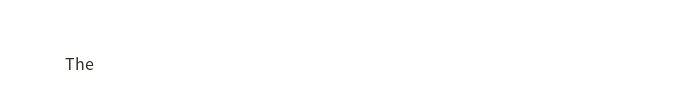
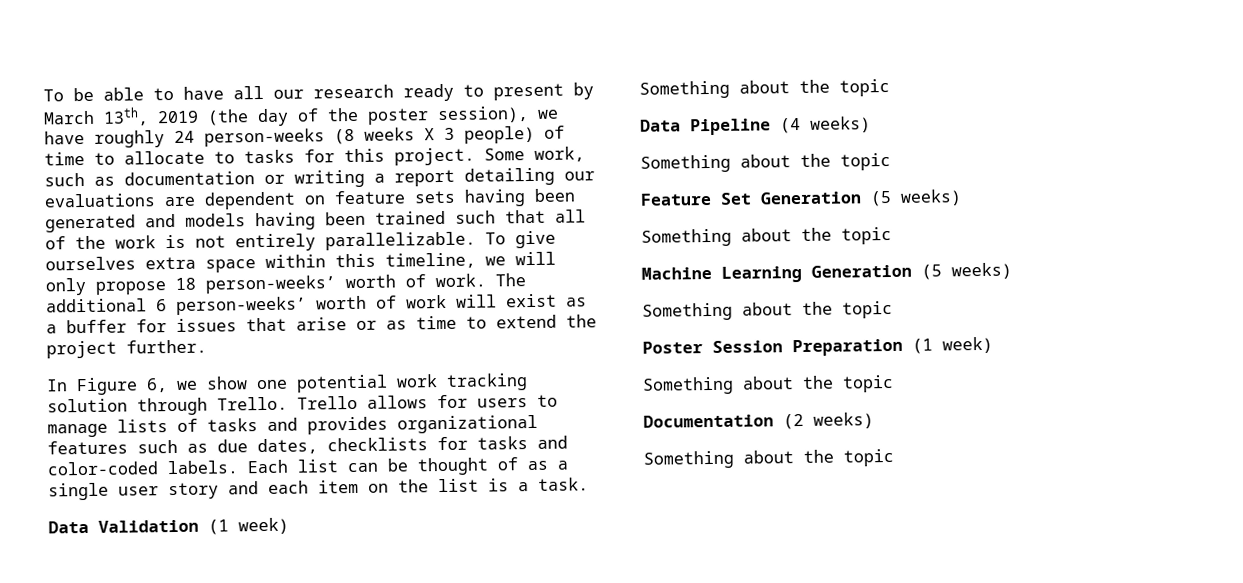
[65,57,94,70] The -> [43,82,594,102] [43,106,559,127] [44,125,565,148] [44,146,585,166] [44,167,595,188] [44,188,575,210] [45,209,586,233] [45,230,556,252] [45,251,556,273] [45,273,526,296] [46,293,587,315] [46,314,597,334] [46,339,207,359] [46,373,528,396] [47,394,558,416] [47,414,538,438] [47,435,568,455] [47,457,568,476] [48,477,589,501] [48,517,289,535] [639,78,890,99] [640,116,871,136] [640,152,891,173] [640,189,962,207] [641,226,892,247] [641,262,1012,283] [642,300,893,321] [642,336,993,357] [642,374,894,395] [643,412,874,430] [643,448,894,469] To be able to have all our research ready to present by March 13th, 2019 (the day of the poster session), we have roughly 24 person-weeks (8 weeks X 3 people) of time to allocate to tasks for this project. Some work, such as documentation or writing a report detailing our evaluations are dependent on feature sets having been generated and models having been trained such that all of the work is not entirely parallelizable. To give ourselves extra space within this timeline, we will only propose 18 person-weeks’ worth of work. The additional 6 person-weeks’ worth of work will exist as a buffer for issues that arise or as time to extend the project further. // In Figure 6, we show one potential work tracking solution through Trello. Trello allows for users to manage lists of tasks and provides organizational features such as due dates, checklists for tasks and color-coded labels. Each list can be thought of as a single user story and each item on the list is a task. // Data Validation (1 week) // Something about the topic // Data Pipeline (4 weeks) // Something about the topic // Feature Set Generation (5 weeks) // Something about the topic // Machine Learning Generation (5 weeks) // Something about the topic // Poster Session Preparation (1 week) // Something about the topic // Documentation (2 weeks) // Something about the topic

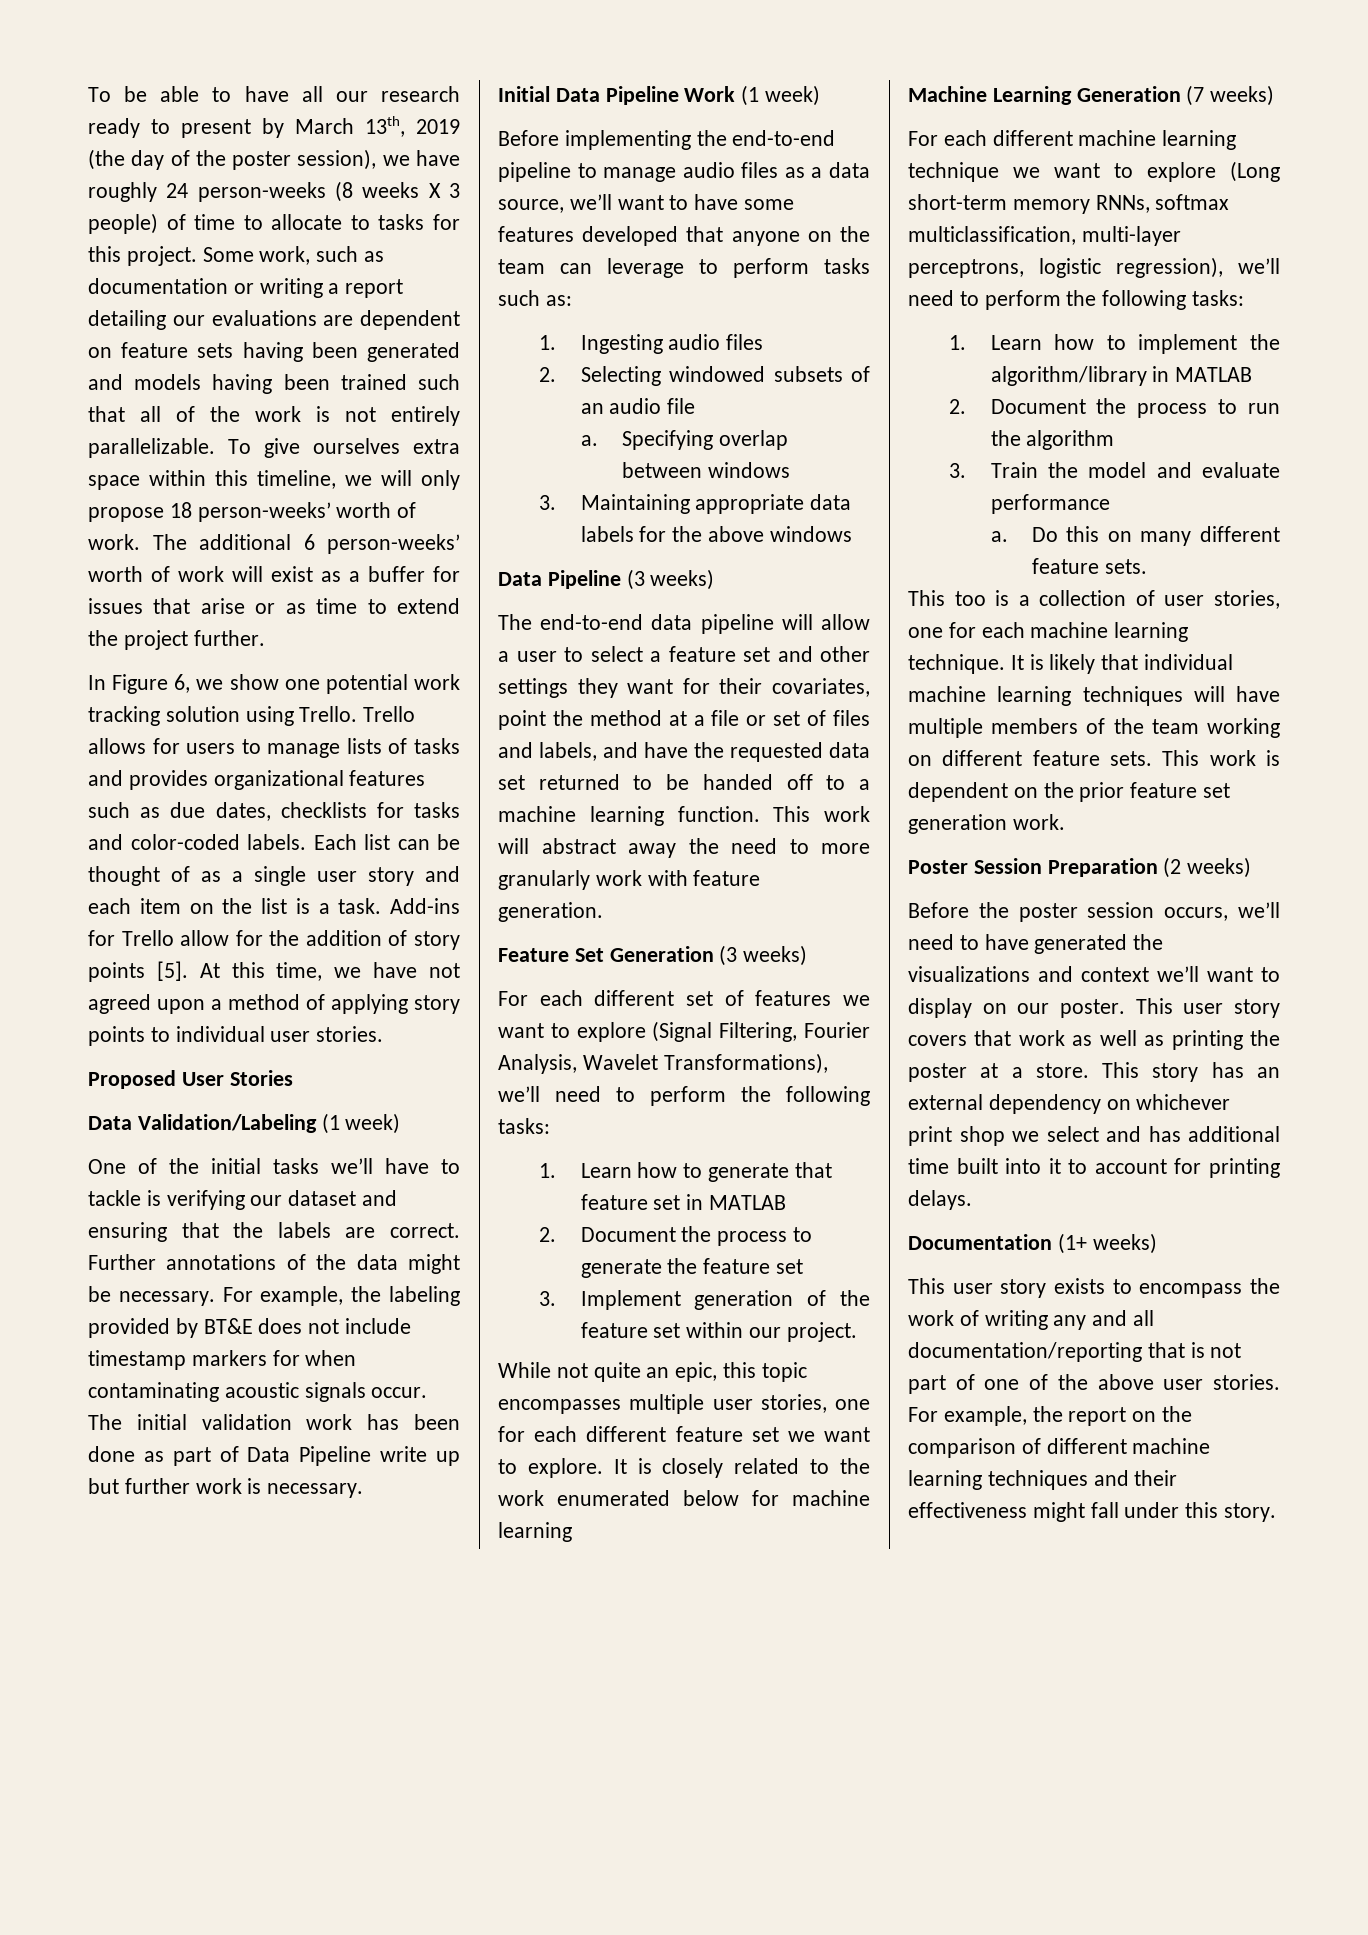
[137,397,208,416] through -> [245,706,294,726] using
[48,517,289,535] [639,78,890,99] [640,116,871,136] [640,152,891,173] // Data Validation (1 week) // Something about the topic // Data Pipeline (4 weeks) // Something about the topic -> [390,898,460,914] [88,930,460,950] [88,961,460,982] [88,994,460,1014] [88,1026,384,1046] [88,1070,293,1089] [88,1113,401,1134] [88,1158,460,1174] [88,1190,398,1210] [88,1222,461,1242] [88,1254,460,1274] [88,1286,460,1306] [88,1318,412,1338] [88,1350,357,1370] [88,1382,428,1402] [88,1414,461,1430] [88,1446,460,1466] [88,1478,364,1498] [498,85,821,106] [498,130,836,150] [498,162,870,182] [498,194,795,213] [498,226,870,246] [498,258,870,278] [498,290,572,306] [539,334,764,354] [539,366,870,386] [580,398,696,414] [580,430,788,450] [621,462,790,478] [539,494,852,514] [580,526,852,542] [498,569,715,590] [498,614,870,634] [498,646,870,662] [498,678,870,698] [498,710,870,730] [498,742,870,762] [498,774,870,790] [498,806,870,826] [498,838,870,858] [498,870,761,890] [498,902,603,922] Add-ins for Trello allow for the addition of story points [5]. At this time, we have not agreed upon a method of applying story points to individual user stories. // Proposed User Stories // Data Validation/Labeling (1 week) // One of the initial tasks we’ll have to tackle is verifying our dataset and ensuring that the labels are correct. Further annotations of the data might be necessary. For example, the labeling provided by BT&E does not include timestamp markers for when contaminating acoustic signals occur. The initial validation work has been done as part of Data Pipeline write up but further work is necessary. // Initial Data Pipeline Work (1 week) // Before implementing the end-to-end pipeline to manage audio files as a data source, we’ll want to have some features developed that anyone on the team can leverage to perform tasks such as: // 1. Ingesting audio files // 2. Selecting windowed subsets of an audio file // a. Specifying overlap between windows // 3. Maintaining appropriate data labels for the above windows // Data Pipeline (3 weeks) // The end-to-end data pipeline will allow a user to select a feature set and other settings they want for their covariates, point the method at a file or set of files and labels, and have the requested data set returned to be handed off to a machine learning function. This work will abstract away the need to more granularly work with feature generation.
[870,189,962,207] [641,226,892,247] (5 weeks) // Something about the topic -> [719,945,808,966] [498,990,870,1006] [498,1021,870,1042] [498,1053,828,1074] [498,1086,870,1106] [498,1118,550,1134] [539,1162,832,1182] [580,1194,786,1210] [539,1226,812,1246] [580,1258,803,1278] [539,1290,870,1310] [580,1322,857,1342] [498,1362,807,1382] [498,1394,870,1414] [498,1426,870,1442] [498,1458,870,1478] [498,1490,870,1506] [498,1522,572,1542] (3 weeks) // For each different set of features we want to explore (Signal Filtering, Fourier Analysis, Wavelet Transformations), we’ll need to perform the following tasks: // 1. Learn how to generate that feature set in MATLAB // 2. Document the process to generate the feature set // 3. Implement generation of the feature set within our project. // While not quite an epic, this topic encompasses multiple user stories, one for each different feature set we want to explore. It is closely related to the work enumerated below for machine learning
[921,262,1012,280] [642,300,893,321] [642,336,993,357] [642,374,894,395] [643,412,874,430] [643,448,894,469] (5 weeks) // Something about the topic // Poster Session Preparation (1 week) // Something about the topic // Documentation (2 weeks) // Something about the topic -> [1186,85,1275,106] [908,130,1237,150] [908,161,1280,182] [908,194,1230,214] [908,226,1181,246] [908,257,1280,278] [908,290,1245,310] [949,334,1280,354] [990,366,1253,386] [949,398,1280,418] [990,430,1115,450] [949,462,1280,478] [990,494,1110,514] [990,526,1280,546] [1031,558,1147,574] [908,590,1280,609] [908,622,1189,642] [908,654,1234,674] [908,686,1280,706] [908,718,1280,738] [908,750,1280,766] [908,782,1231,802] [908,814,1065,834] [908,857,1252,878] [908,902,1280,922] [908,934,1164,954] [908,966,1280,982] [908,998,1280,1018] [908,1030,1280,1050] [908,1062,1280,1082] [908,1094,1231,1114] [908,1126,1280,1146] [908,1158,1280,1178] [908,1190,972,1210] [908,1233,1157,1254] [908,1278,1280,1298] [908,1310,1155,1330] [908,1342,1242,1362] [908,1374,1280,1394] [908,1406,1193,1426] [908,1438,1211,1458] [908,1470,1178,1490] [908,1502,1277,1522] (7 weeks) // For each different machine learning technique we want to explore (Long short-term memory RNNs, softmax multiclassification, multi-layer perceptrons, logistic regression), we’ll need to perform the following tasks: // 1. Learn how to implement the algorithm/library in MATLAB // 2. Document the process to run the algorithm // 3. Train the model and evaluate performance // a. Do this on many different feature sets. // This too is a collection of user stories, one for each machine learning technique. It is likely that individual machine learning techniques will have multiple members of the team working on different feature sets. This work is dependent on the prior feature set generation work. // Poster Session Preparation (2 weeks) // Before the poster session occurs, we’ll need to have generated the visualizations and context we’ll want to display on our poster. This user story covers that work as well as printing the poster at a store. This story has an external dependency on whichever print shop we select and has additional time built into it to account for printing delays. // Documentation (1+ weeks) // This user story exists to encompass the work of writing any and all documentation/reporting that is not part of one of the above user stories. For example, the report on the comparison of different machine learning techniques and their effectiveness might fall under this story.

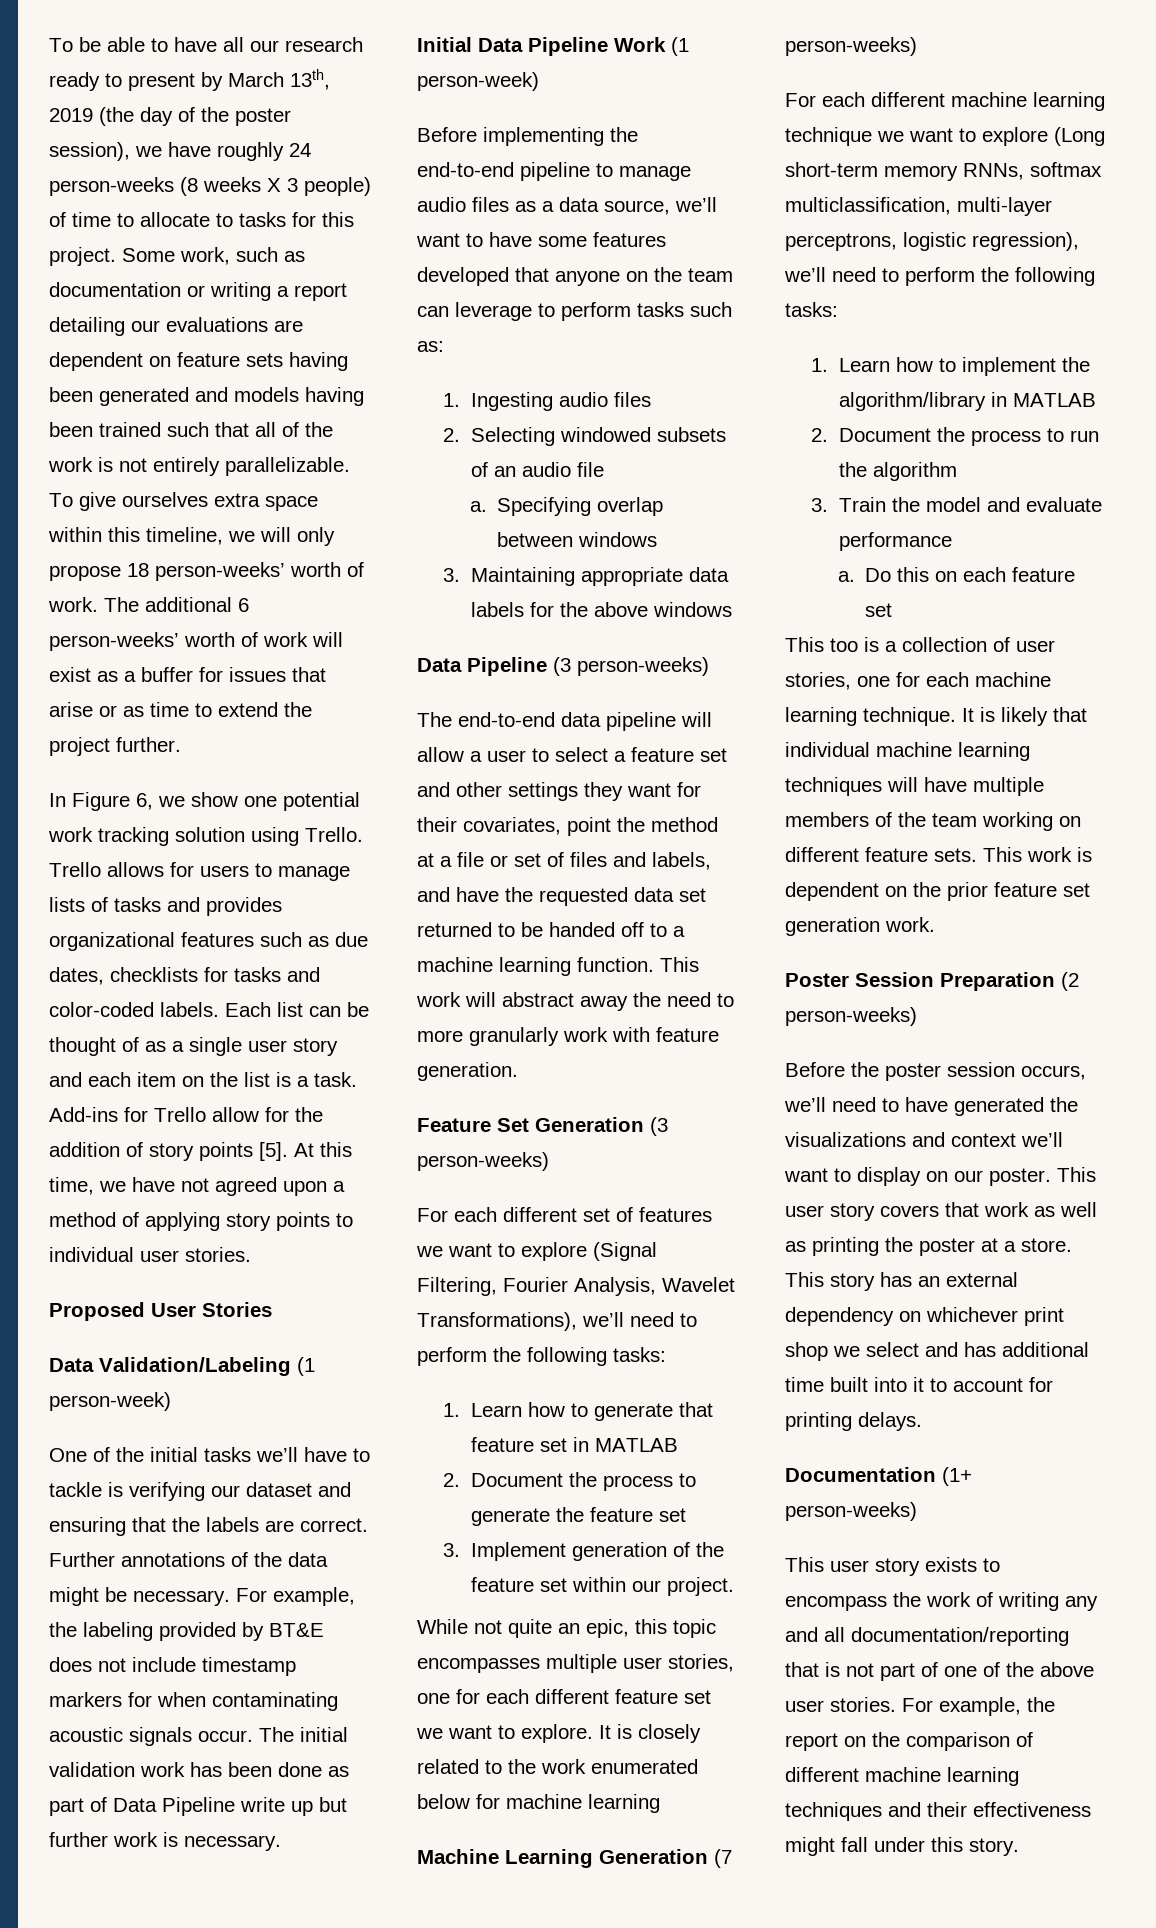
[345,1113,401,1134] week) -> [49,1392,171,1411] person-week)
[765,85,821,106] week) -> [417,72,539,91] person-week)
[650,569,715,590] weeks) -> [577,657,709,676] person-weeks)
[743,945,808,966] weeks) -> [417,1152,549,1171] person-weeks)
[1210,85,1275,106] weeks) -> [785,37,917,56] person-weeks)
[1140,526,1280,546] [1031,558,1147,574] many different feature sets. -> [962,567,1075,582] [864,603,892,617] each feature set
[1187,857,1252,878] weeks) -> [785,1007,917,1026] person-weeks)
[1092,1233,1157,1254] weeks) -> [785,1502,917,1521] person-weeks)

